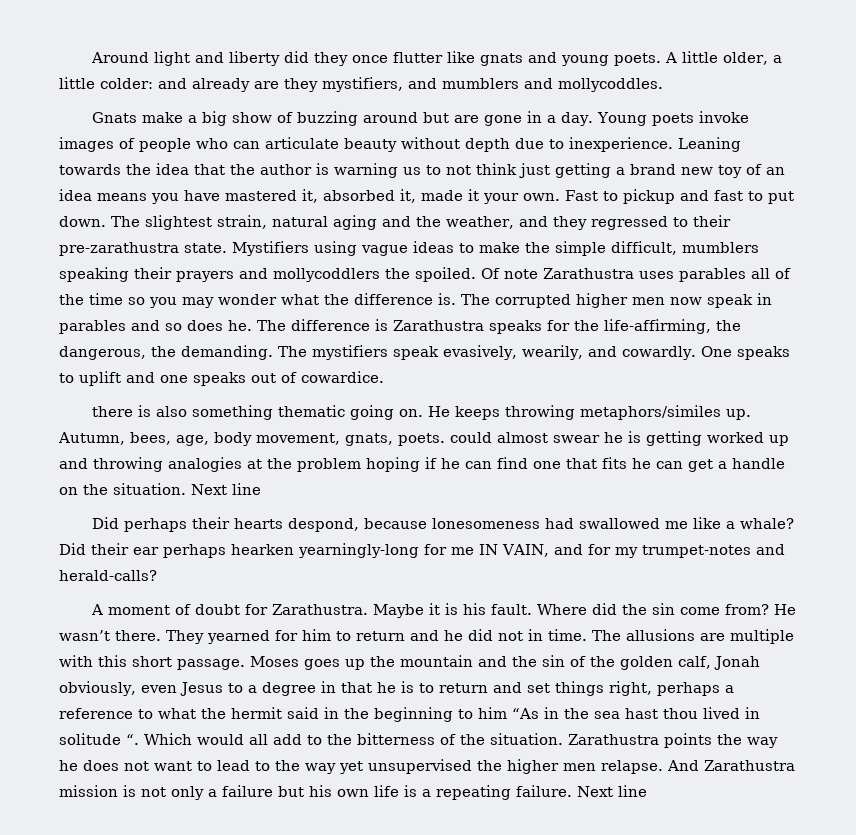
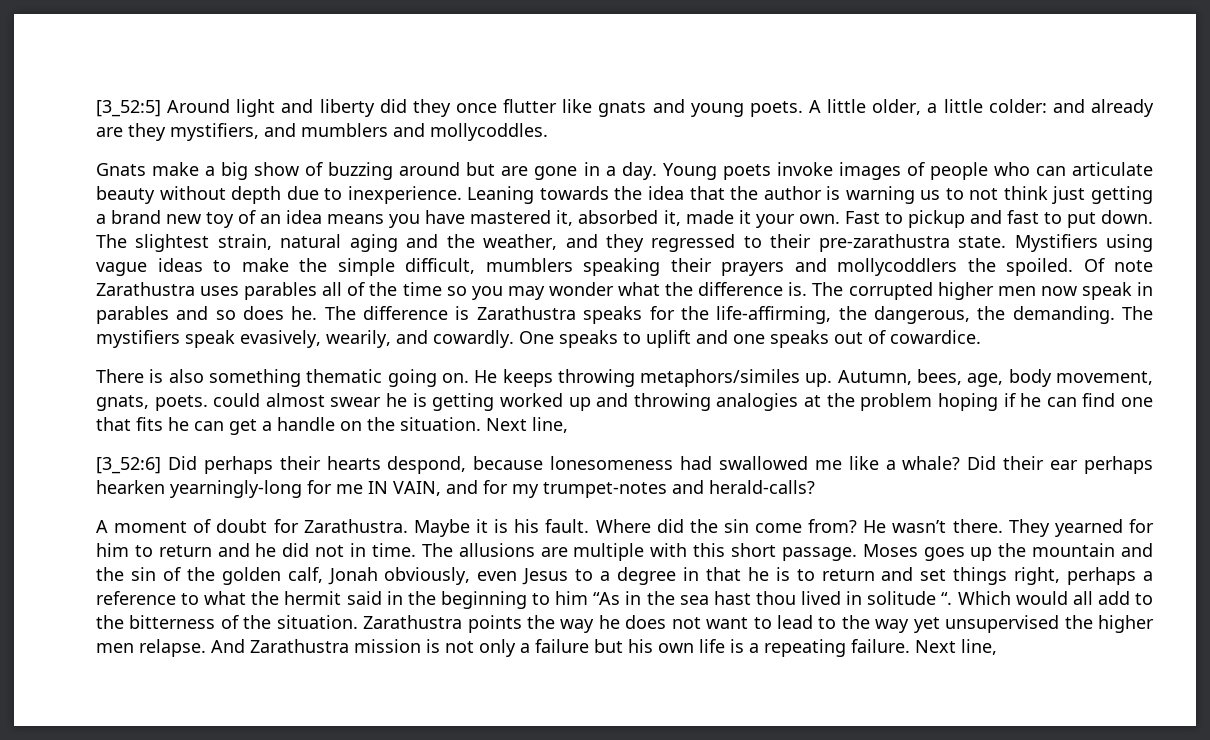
(90, 57) none -> [96,100,161,117] [3_52:5]
[91,406,133,417] there -> [96,369,144,383] There
[232,483,261,495] line // -> [532,417,568,433] [96,457,161,474] line, // [3_52:6]
[618,785,647,797] line -> [961,639,997,655] line,

